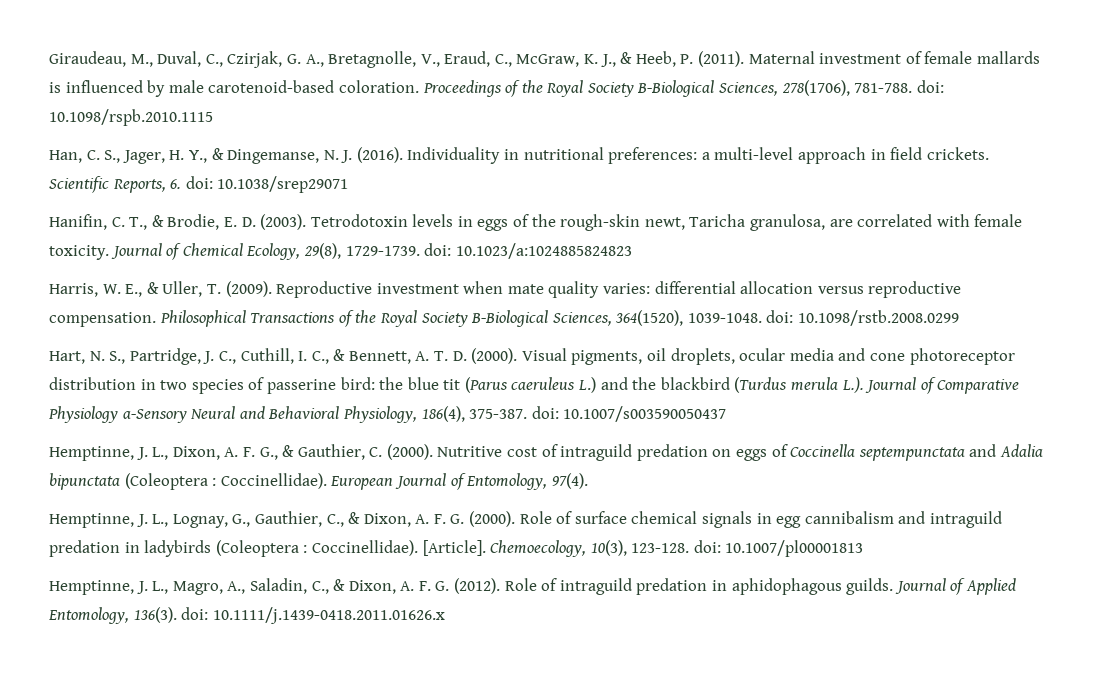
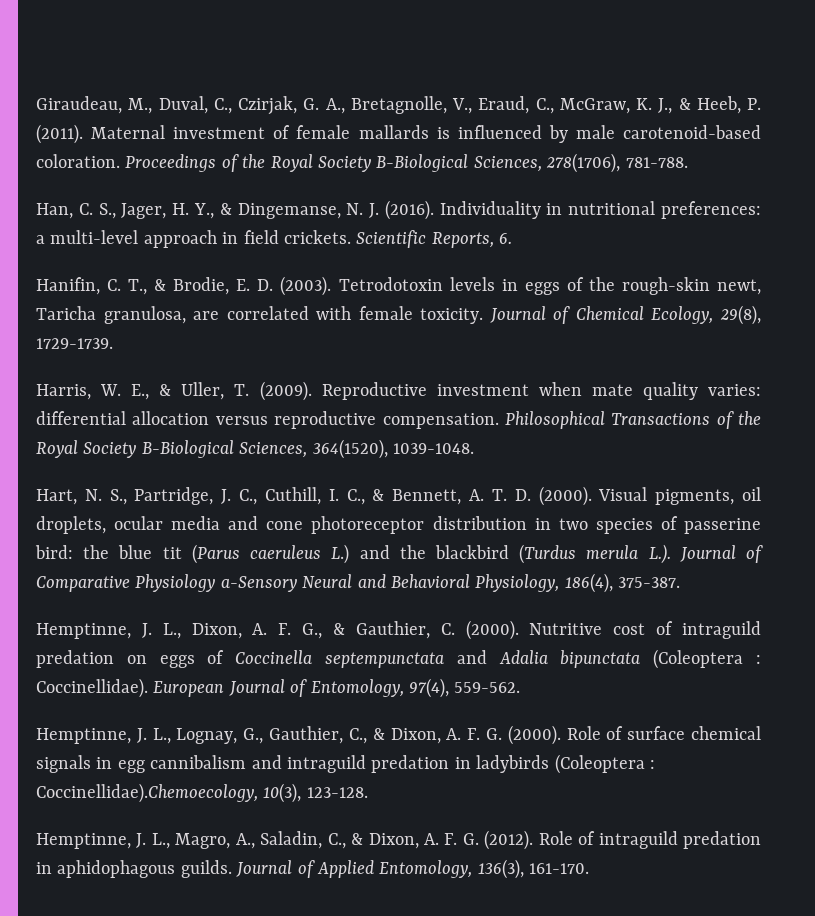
[916,80,944,93] [49,109,213,126] doi: 10.1098/rspb.2010.1115 -> (688, 162) none
[185,176,349,193] doi: 10.1038/srep29071 -> (513, 238) none
[424,243,632,259] doi: 10.1023/a:1024885824823 -> (113, 343) none
[766,310,960,326] doi: 10.1098/rstb.2008.0299 -> (474, 448) none
[531,406,727,422] doi: 10.1007/s003590050437 -> (681, 582) none
[551,473,588,489] 97(4). -> [409,678,521,698] 97(4), 559-562.
[311,540,587,557] Coccinellidae). [Article]. Chemoecology, -> [36,783,258,803] Coccinellidae).Chemoecology,
[693,540,864,557] doi: 10.1007/pl00001813 -> (368, 792) none
[133,607,445,624] 136(3). doi: 10.1111/j.1439-0418.2011.01626.x -> [477,859,590,879] 136(3), 161-170.

